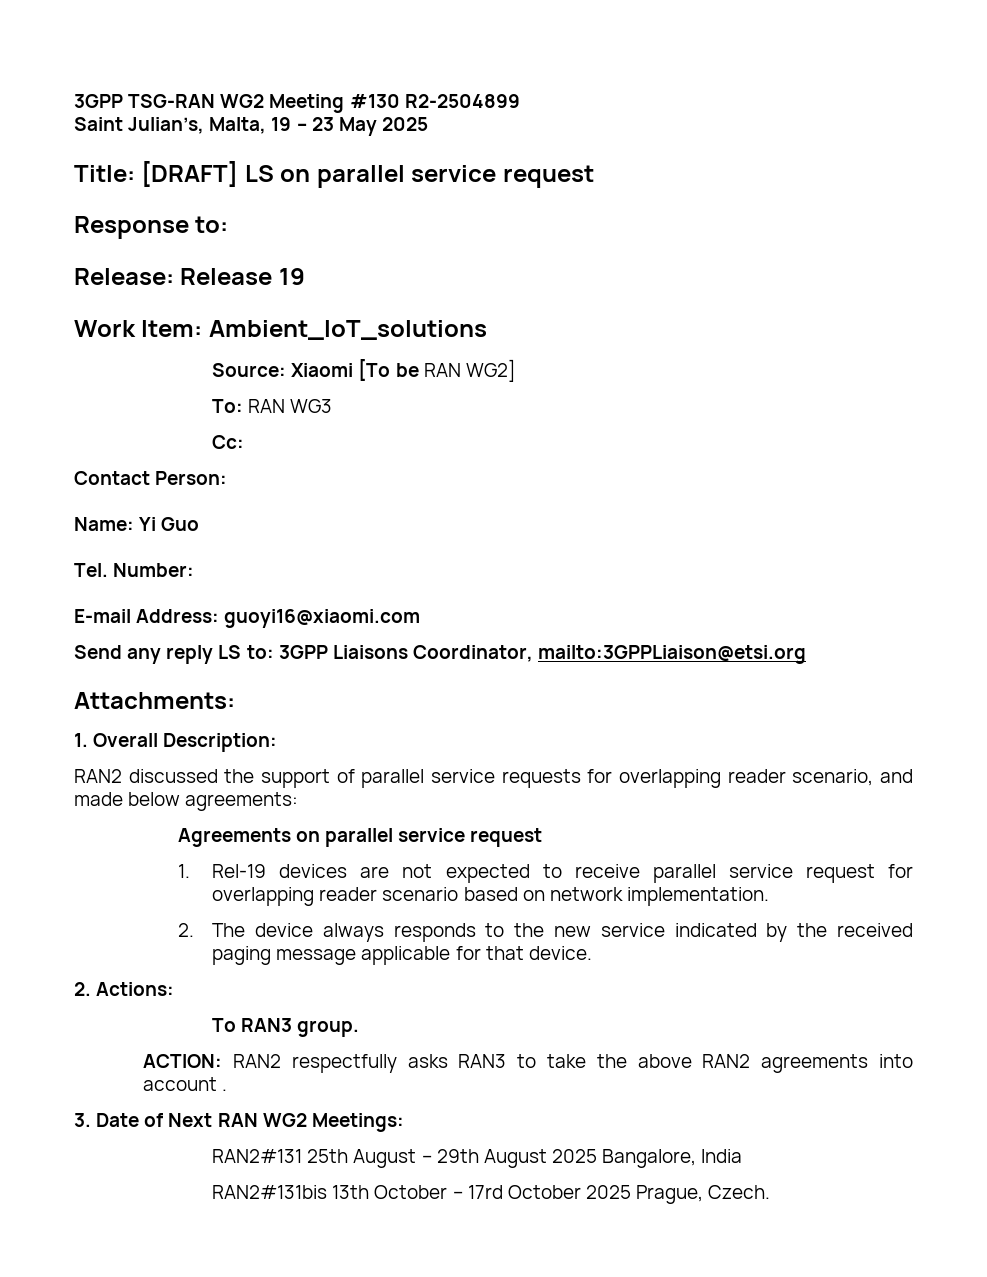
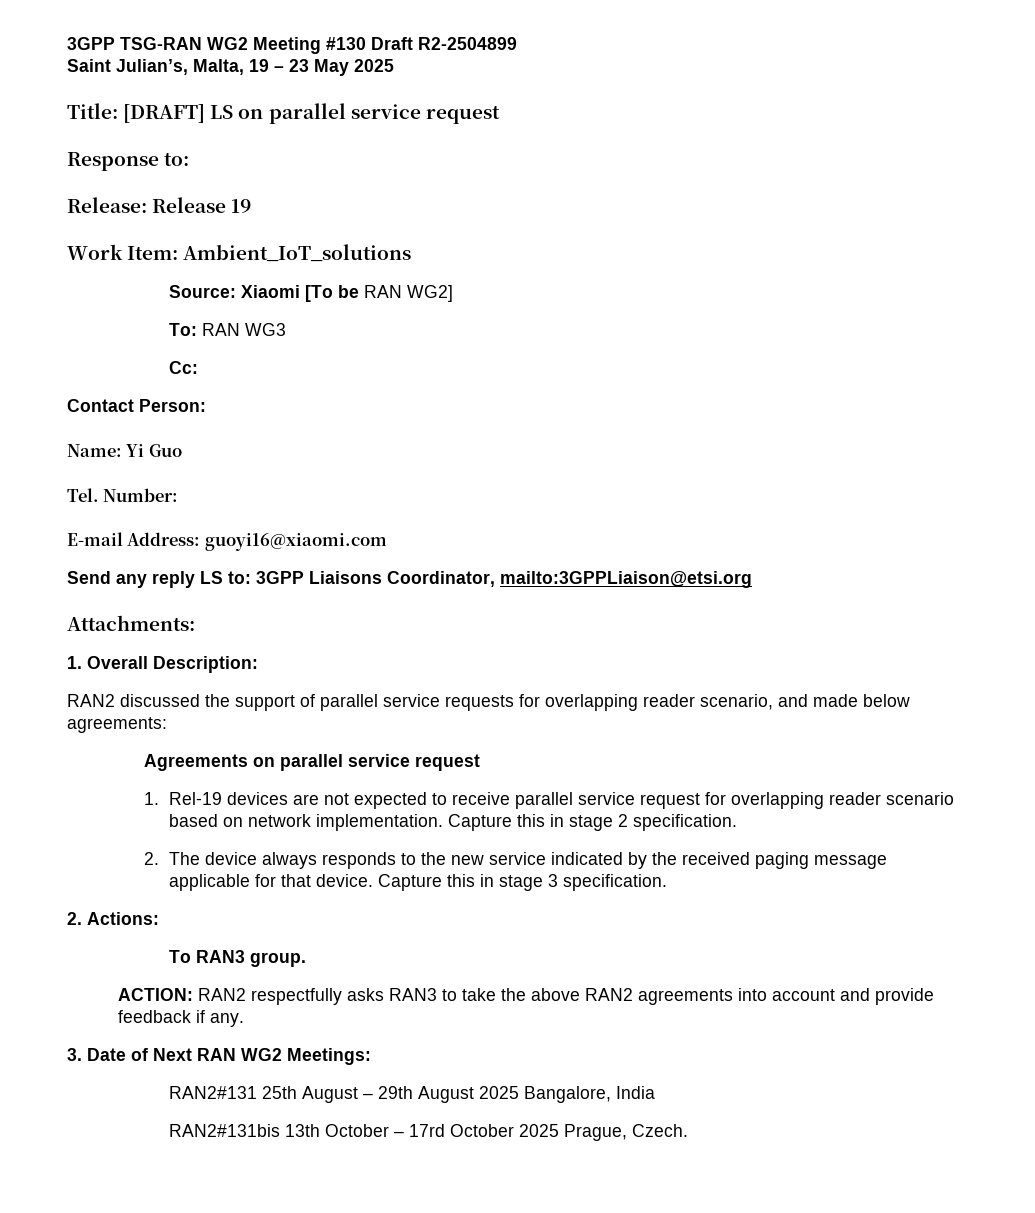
(400, 101) none -> [371,37,413,50] Draft
(769, 896) none -> [448,814,738,831] Capture this in stage 2 specification.
(592, 953) none -> [378,874,668,891] Capture this in stage 3 specification.
[222,1089,228,1091] . -> [840,988,935,1005] [118,1010,245,1027] and provide feedback if any.

